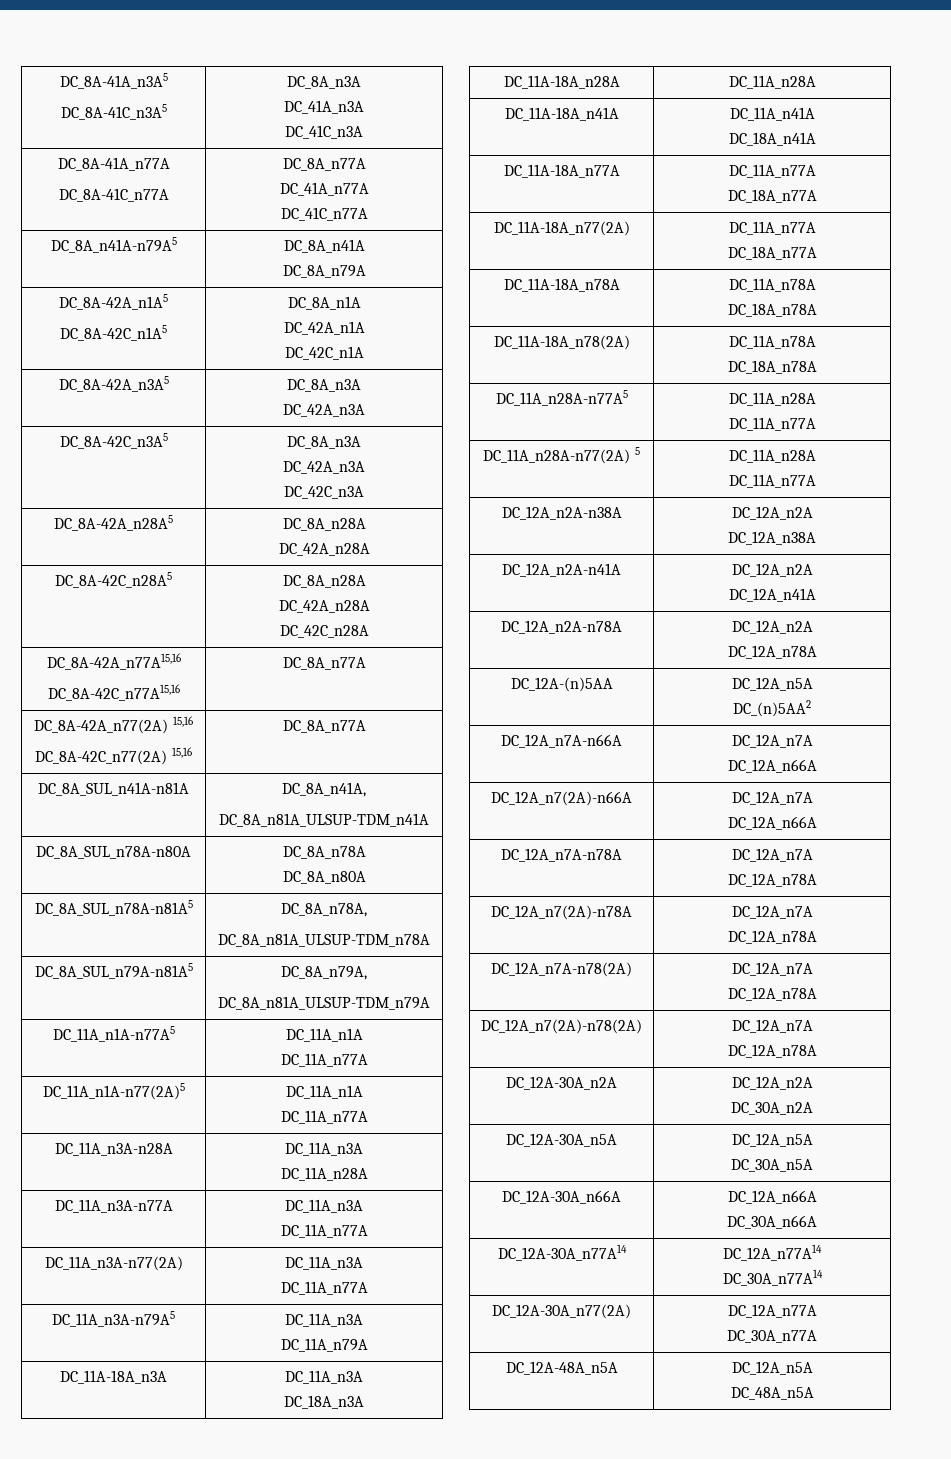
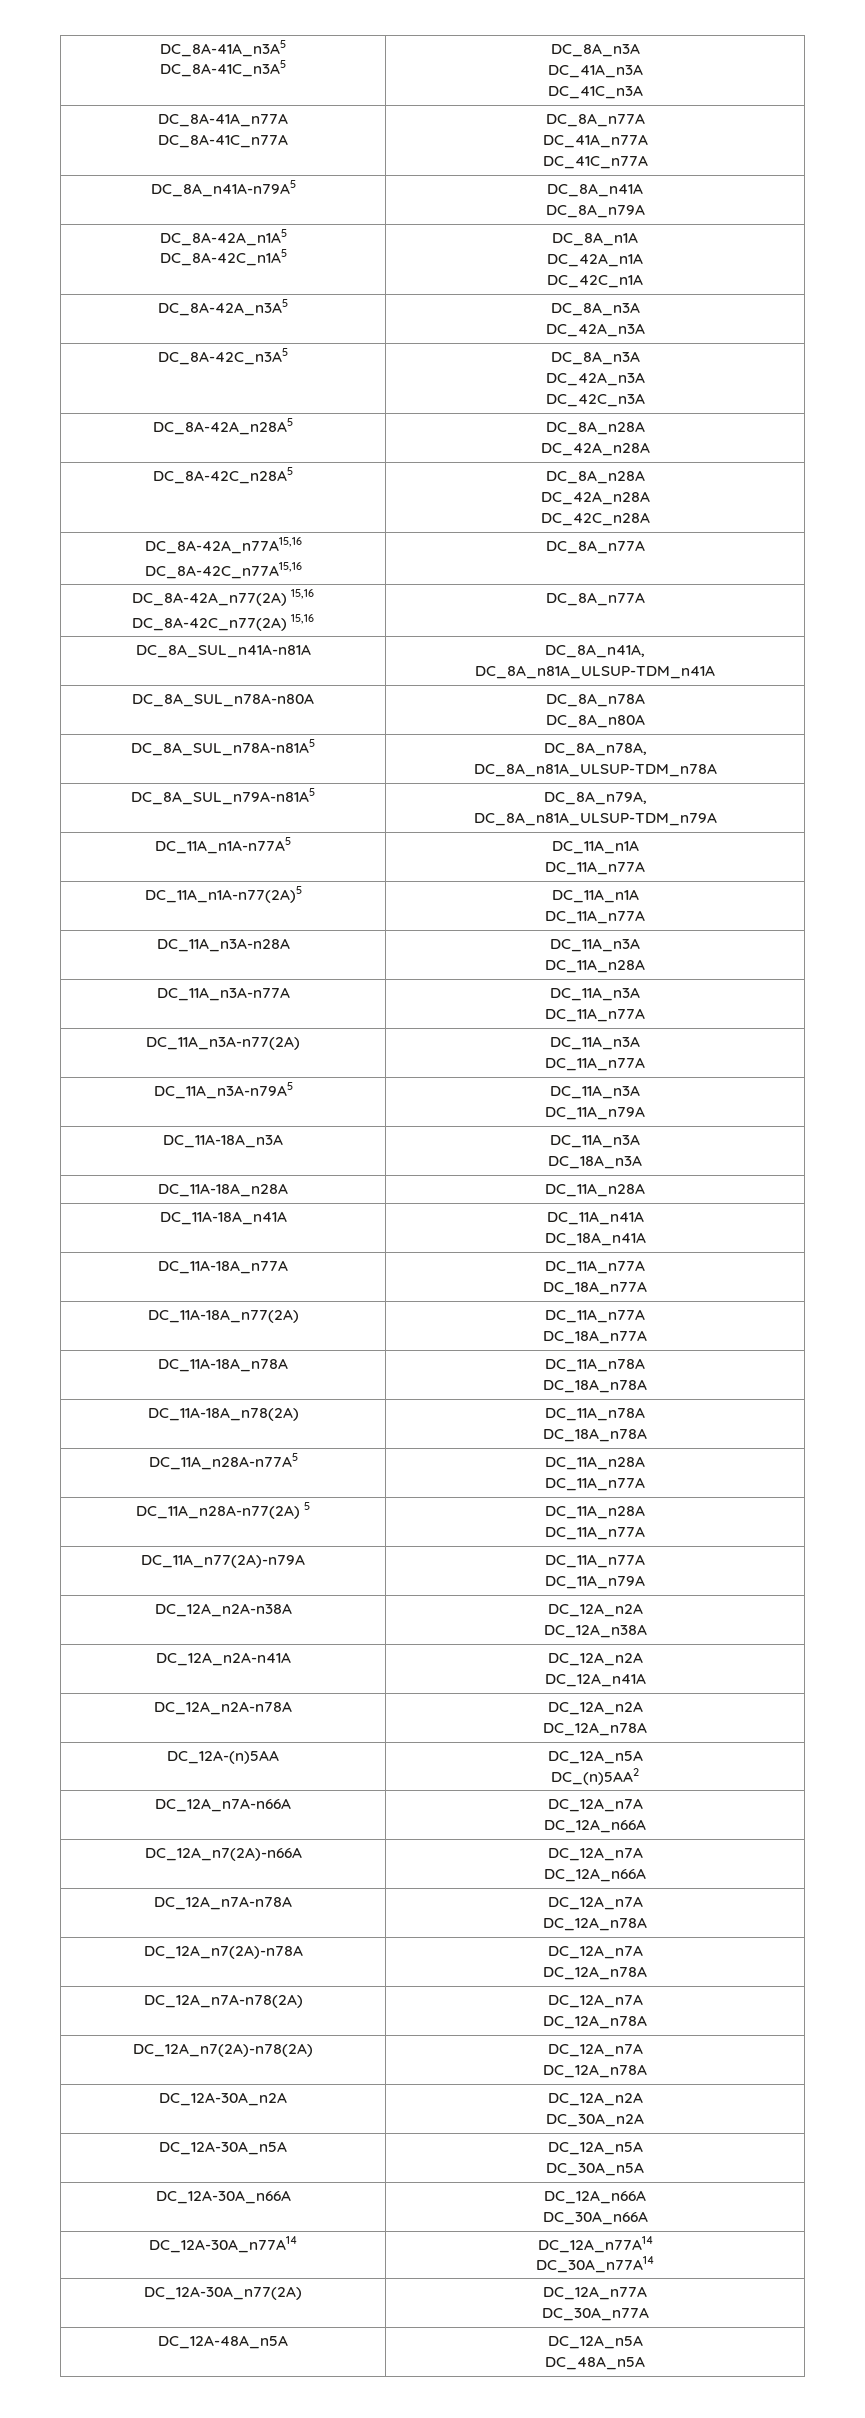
(816, 481) none -> [141,1554,305,1568] [545,1554,645,1568] [545,1575,645,1589] // DC_11A_n77(2A)-n79A | DC_11A_n77A // DC_11A_n79A

